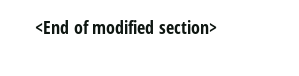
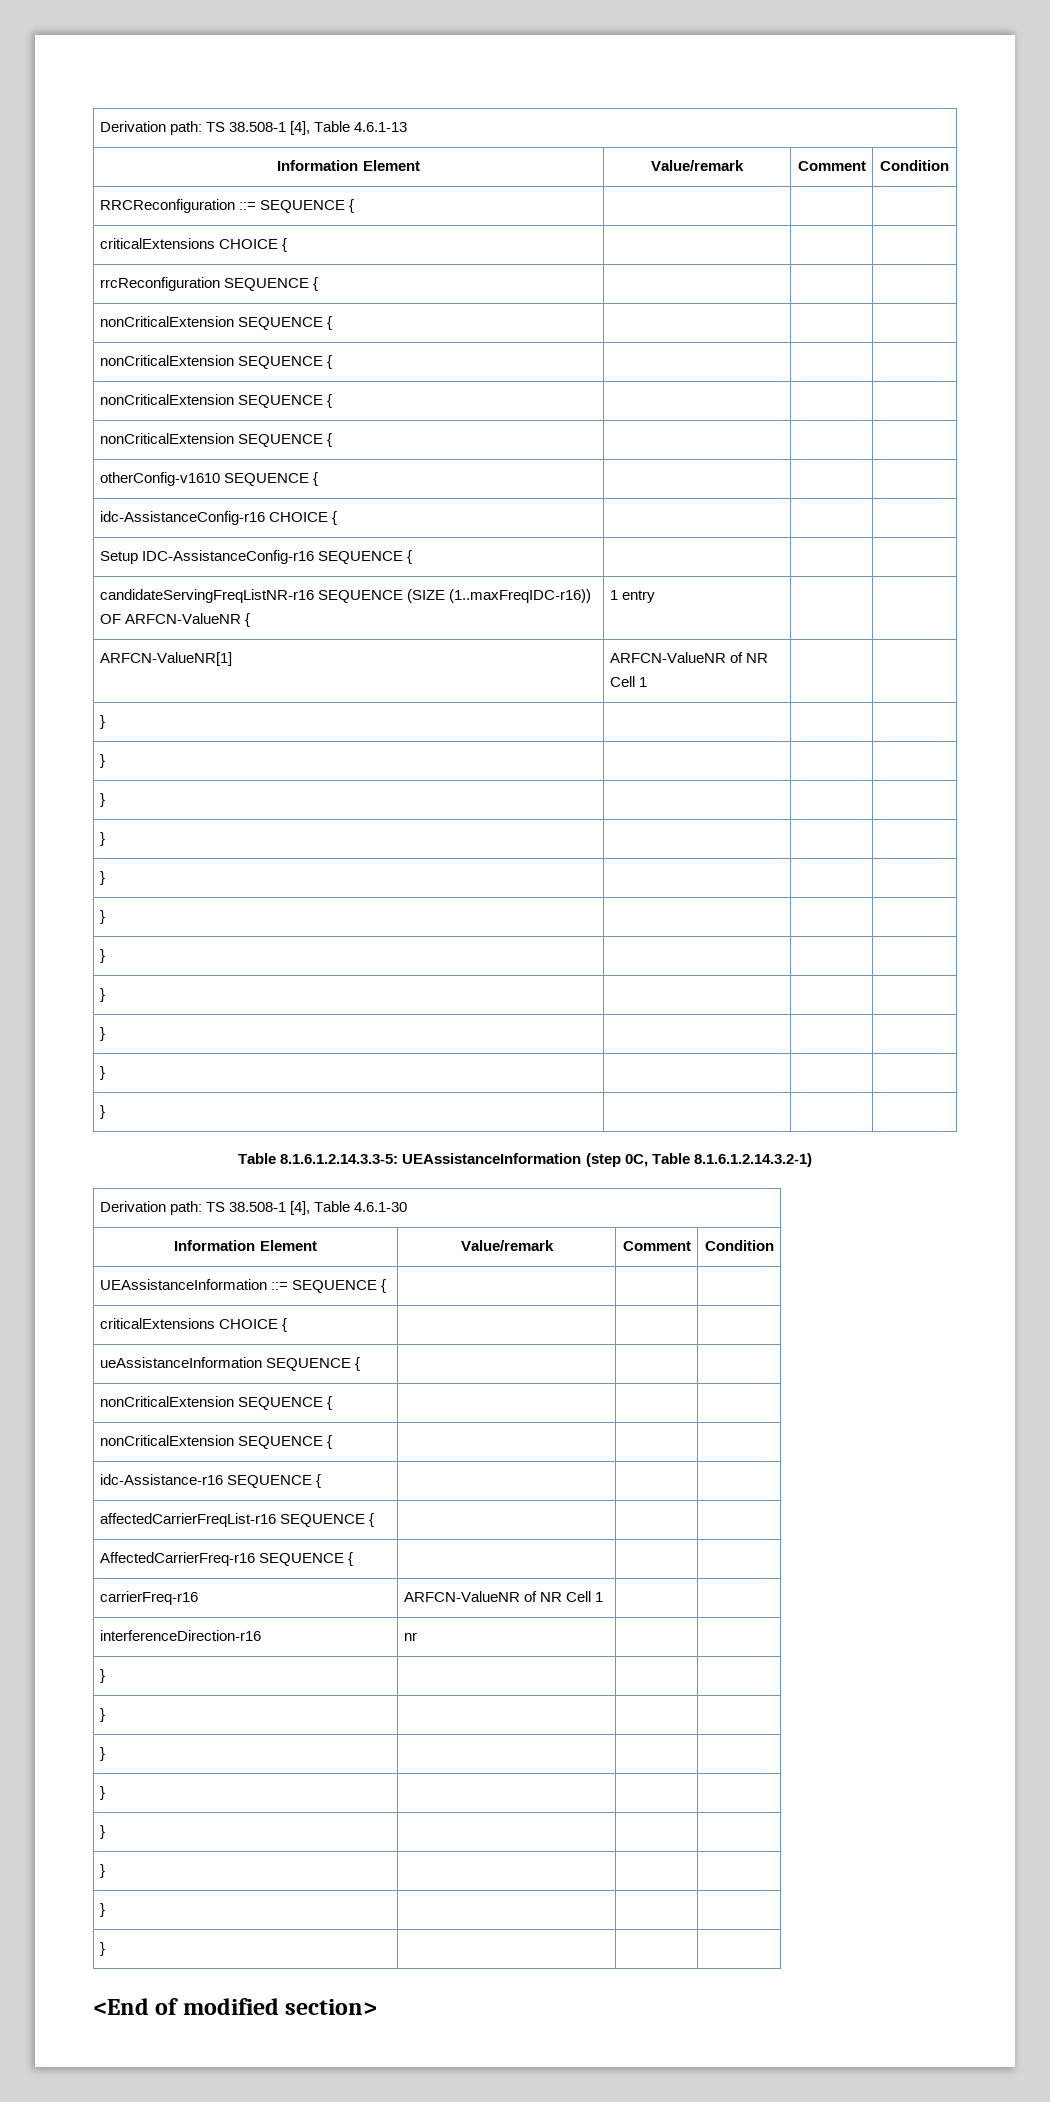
(35, 27) none -> [99,121,407,135] [277,160,420,171] [651,160,744,171] [797,161,866,171] [880,160,949,171] [99,199,354,213] [99,238,287,252] [99,277,318,291] [99,316,332,330] [99,355,332,369] [99,394,332,408] [99,433,332,447] [99,472,318,486] [99,511,337,525] [99,550,412,564] [99,589,591,603] [99,613,250,627] [609,590,655,603] [99,652,232,666] [609,652,768,663] [609,676,647,687] [99,715,105,729] [99,754,105,768] [99,793,105,807] [99,832,105,846] [99,871,105,885] [99,910,105,924] [99,949,105,963] [99,988,105,1002] [99,1027,105,1041] [99,1066,105,1080] [99,1105,105,1119] [238,1153,812,1167] [99,1201,407,1215] [174,1240,317,1251] [460,1240,554,1251] [622,1241,691,1251] [704,1240,774,1251] [99,1279,386,1293] [99,1318,287,1332] [99,1357,360,1371] [99,1396,332,1410] [99,1435,332,1449] [99,1474,321,1488] [99,1513,374,1527] [99,1552,353,1566] [99,1591,198,1605] [403,1591,603,1602] [99,1630,261,1641] [403,1632,417,1641] [99,1669,105,1683] [99,1708,105,1722] [99,1747,105,1761] [99,1786,105,1800] [99,1825,105,1839] [99,1864,105,1878] [99,1903,105,1917] [99,1942,105,1956] Derivation path: TS 38.508-1 [4], Table 4.6.1-13 // Information Element | Value/remark | Comment | Condition // RRCReconfiguration ::= SEQUENCE { | | | // criticalExtensions CHOICE { | | | // rrcReconfiguration SEQUENCE { | | | // nonCriticalExtension SEQUENCE { | | | // nonCriticalExtension SEQUENCE { | | | // nonCriticalExtension SEQUENCE { | | | // nonCriticalExtension SEQUENCE { | | | // otherConfig-v1610 SEQUENCE { | | | // idc-AssistanceConfig-r16 CHOICE { | | | // Setup IDC-AssistanceConfig-r16 SEQUENCE { | | | // candidateServingFreqListNR-r16 SEQUENCE (SIZE (1..maxFreqIDC-r16)) OF ARFCN-ValueNR { | 1 entry | | // ARFCN-ValueNR[1] | ARFCN-ValueNR of NR Cell 1 | | // } | | | // } | | | // } | | | // } | | | // } | | | // } | | | // } | | | // } | | | // } | | | // } | | | // } | | | // Table 8.1.6.1.2.14.3.3-5: UEAssistanceInformation (step 0C, Table 8.1.6.1.2.14.3.2-1) // Derivation path: TS 38.508-1 [4], Table 4.6.1-30 // Information Element | Value/remark | Comment | Condition // UEAssistanceInformation ::= SEQUENCE { | | | // criticalExtensions CHOICE { | | | // ueAssistanceInformation SEQUENCE { | | | // nonCriticalExtension SEQUENCE { | | | // nonCriticalExtension SEQUENCE { | | | // idc-Assistance-r16 SEQUENCE { | | | // affectedCarrierFreqList-r16 SEQUENCE { | | | // AffectedCarrierFreq-r16 SEQUENCE { | | | // carrierFreq-r16 | ARFCN-ValueNR of NR Cell 1 | | // interferenceDirection-r16 | nr | | // } | | | // } | | | // } | | | // } | | | // } | | | // } | | | // } | | | // } | | | //

